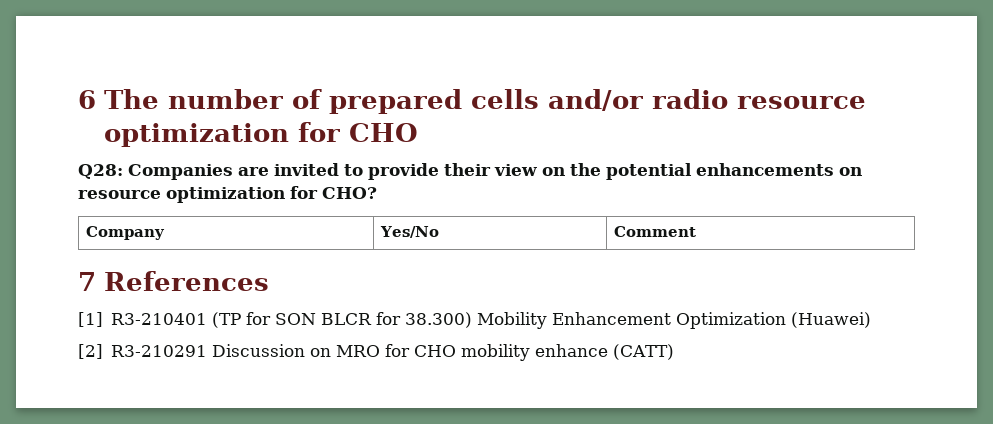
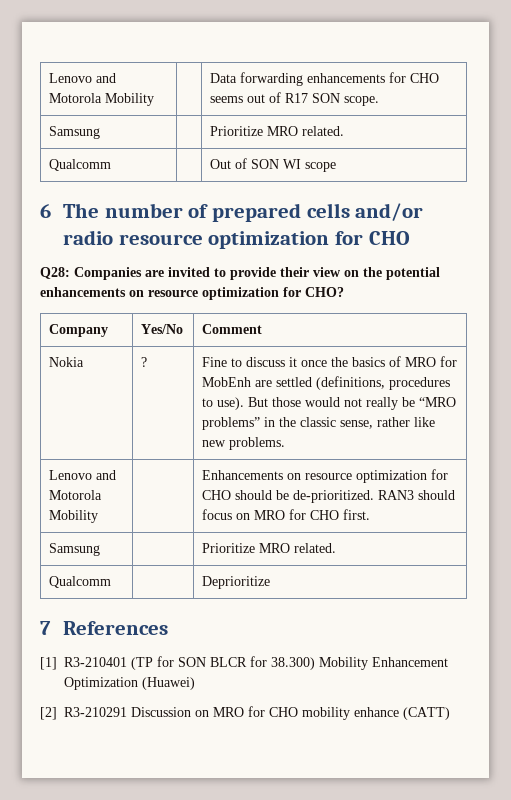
(78, 99) none -> [48,73,116,83] [48,93,154,106] [209,72,439,86] [209,92,379,106] [48,126,100,139] [209,126,344,136] [48,159,111,171] [209,158,336,172] Lenovo and Motorola Mobility | | Data forwarding enhancements for CHO seems out of R17 SON scope. // Samsung | | Prioritize MRO related. // Qualcomm | | Out of SON WI scope //
(696, 231) none -> [48,357,84,367] [140,357,147,367] [201,356,457,367] [201,376,450,390] [201,397,456,410] [201,417,435,430] [201,437,285,450] [48,470,116,480] [48,490,102,500] [48,510,98,523] [201,469,448,483] [201,490,455,503] [201,509,370,520] [48,543,100,556] [201,543,336,553] [48,576,111,588] [201,576,270,589] // Nokia | ? | Fine to discuss it once the basics of MRO for MobEnh are settled (definitions, procedures to use). But those would not really be “MRO problems” in the classic sense, rather like new problems. // Lenovo and Motorola Mobility | | Enhancements on resource optimization for CHO should be de-prioritized. RAN3 should focus on MRO for CHO first. // Samsung | | Prioritize MRO related. // Qualcomm | | Deprioritize

